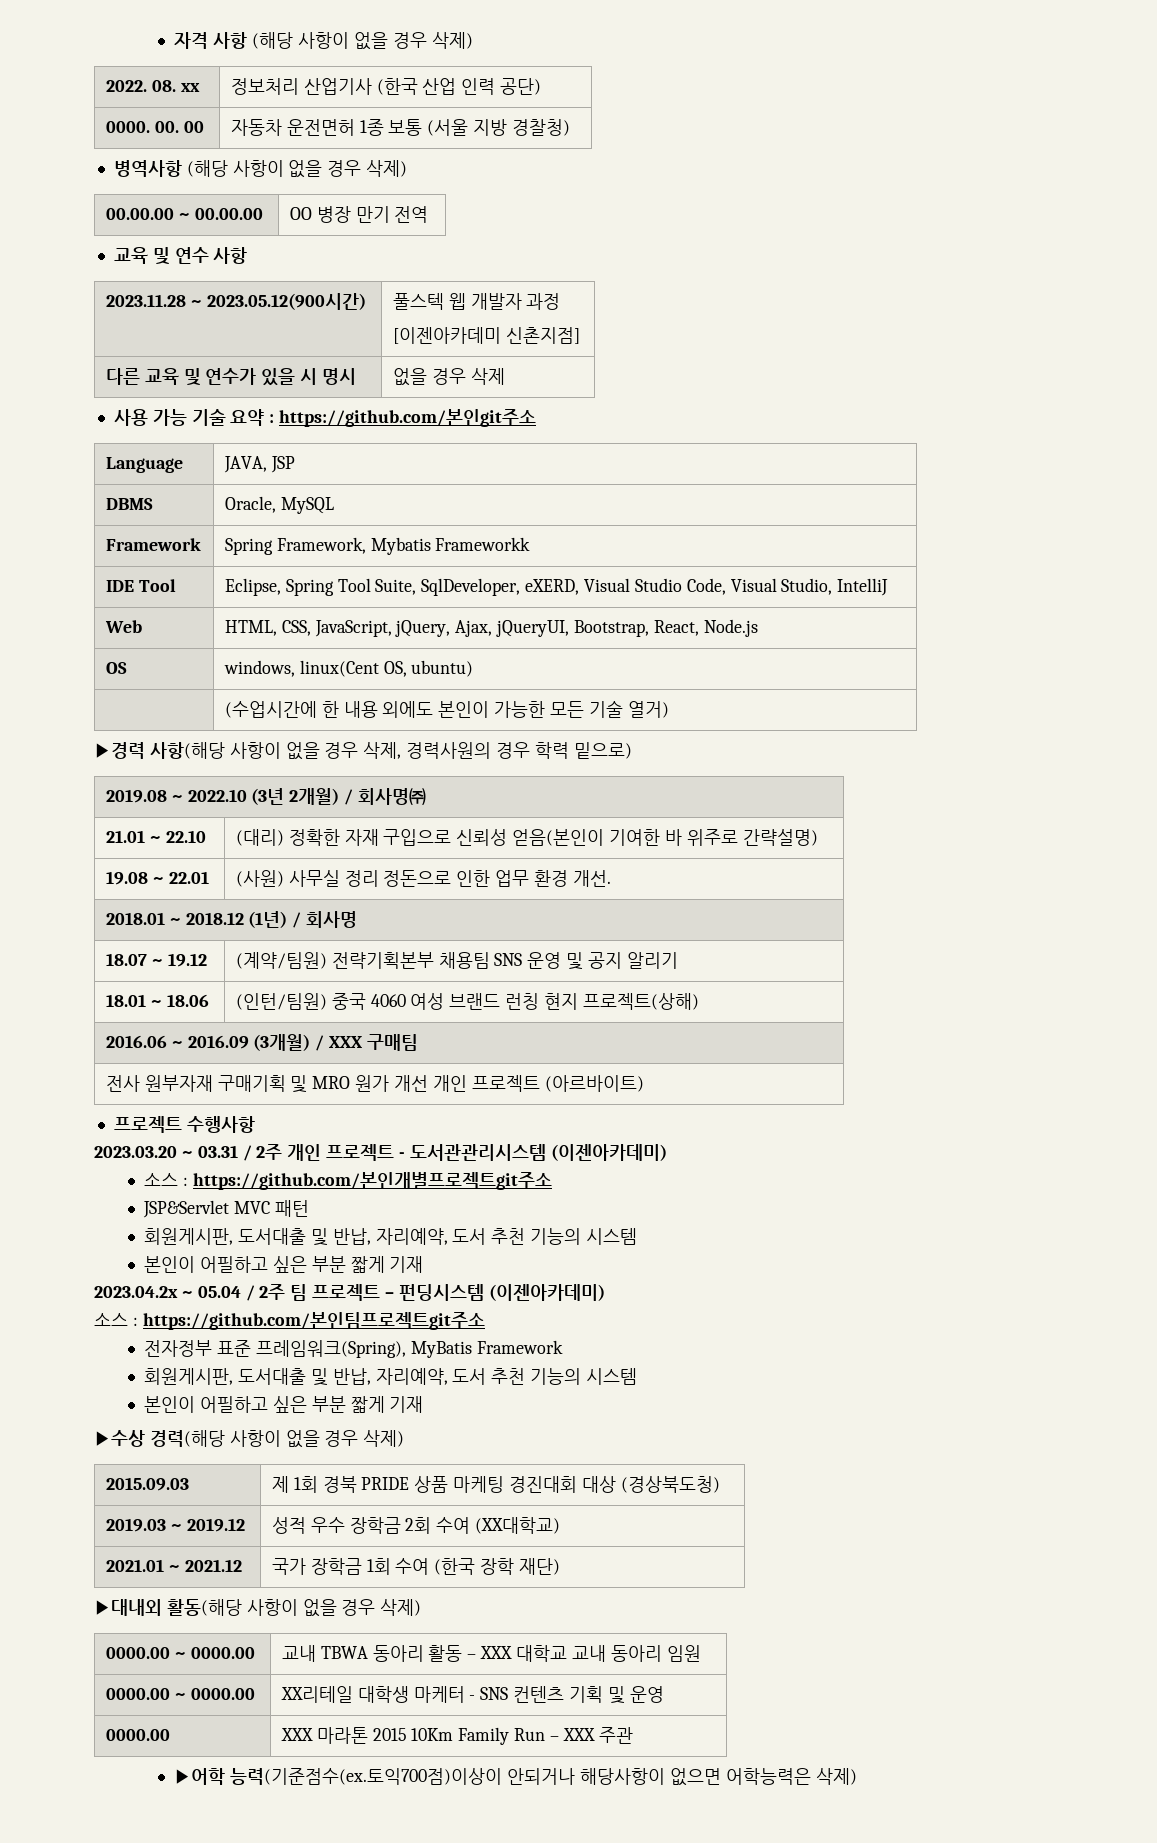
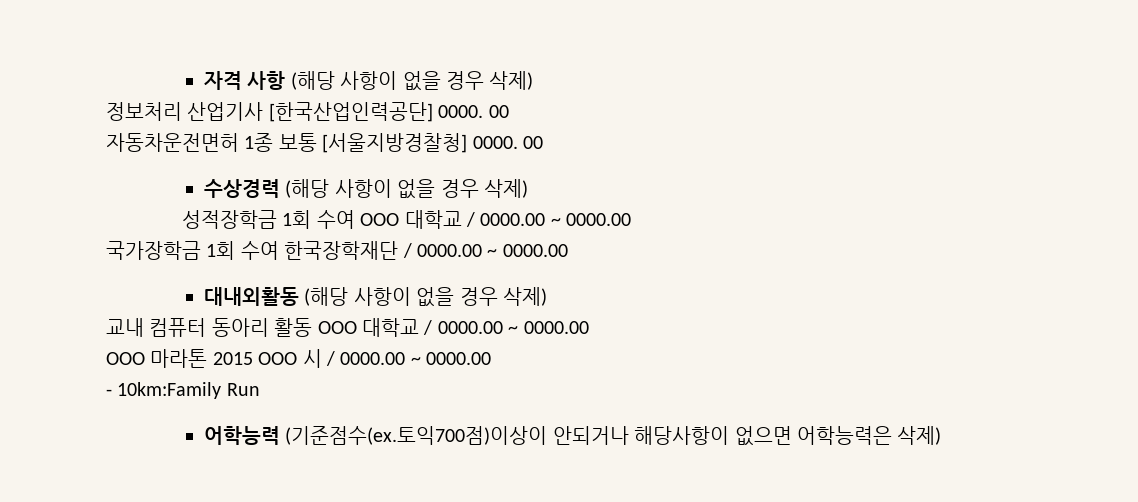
[105,80,200,92] [230,78,542,95] [105,121,204,133] [230,119,571,136] [113,160,408,178] [105,208,263,220] [289,206,429,223] [113,247,248,265] [105,293,366,310] [392,293,561,310] [392,327,580,344] [105,368,357,386] [392,368,505,386] [113,409,537,427] [105,457,183,473] [223,456,295,473] [105,498,153,510] [224,496,334,514] [105,538,201,551] [224,537,531,555] [105,579,176,592] [224,578,889,596] [104,620,142,633] [224,619,758,637] [105,662,127,674] [223,660,474,677] [224,700,669,718] [94,742,632,760] [105,788,427,805] [105,830,206,843] [235,829,818,846] [105,871,209,885] [235,870,611,887] [105,911,358,928] [105,953,207,967] [235,952,678,970] [105,994,209,1007] [235,993,699,1010] [105,1034,419,1051] [105,1075,644,1093] [113,1116,255,1133] [94,1144,667,1161] [144,1172,552,1190] [143,1200,309,1218] [144,1228,637,1246] [144,1256,424,1273] [94,1284,605,1301] [94,1312,485,1330] [144,1340,563,1358] [144,1368,637,1386] [144,1396,424,1413] [94,1430,405,1448] [105,1477,189,1491] [271,1476,720,1493] [105,1518,245,1532] [271,1517,561,1534] [105,1559,242,1572] [271,1558,561,1575] [94,1599,422,1617] [105,1647,255,1659] [281,1645,701,1662] [105,1688,255,1700] [280,1686,664,1704] [105,1729,170,1741] [280,1727,633,1745] [174,1768,503,1785] // 2022. 08. xx | 정보처리 산업기사 (한국 산업 인력 공단) // 0000. 00. 00 | 자동차 운전면허 1종 보통 (서울 지방 경찰청) // 병역사항 (해당 사항이 없을 경우 삭제) // 00.00.00 ~ 00.00.00 | OO 병장 만기 전역 // 교육 및 연수 사항 // 2023.11.28 ~ 2023.05.12(900시간) | 풀스텍 웹 개발자 과정 // [이젠아카데미 신촌지점] // 다른 교육 및 연수가 있을 시 명시 | 없을 경우 삭제 // 사용 가능 기술 요약 : https://github.com/본인git주소 // Language | JAVA, JSP // DBMS | Oracle, MySQL // Framework | Spring Framework, Mybatis Frameworkk // IDE Tool | Eclipse, Spring Tool Suite, SqlDeveloper, eXERD, Visual Studio Code, Visual Studio, IntelliJ // Web | HTML, CSS, JavaScript, jQuery, Ajax, jQueryUI, Bootstrap, React, Node.js // OS | windows, linux(Cent OS, ubuntu) // | (수업시간에 한 내용 외에도 본인이 가능한 모든 기술 열거) // ▶경력 사항(해당 사항이 없을 경우 삭제, 경력사원의 경우 학력 밑으로) // 2019.08 ~ 2022.10 (3년 2개월) / 회사명㈜ // 21.01 ~ 22.10 | (대리) 정확한 자재 구입으로 신뢰성 얻음(본인이 기여한 바 위주로 간략설명) // 19.08 ~ 22.01 | (사원) 사무실 정리 정돈으로 인한 업무 환경 개선. // 2018.01 ~ 2018.12 (1년) / 회사명 // 18.07 ~ 19.12 | (계약/팀원) 전략기획본부 채용팀 SNS 운영 및 공지 알리기 // 18.01 ~ 18.06 | (인턴/팀원) 중국 4060 여성 브랜드 런칭 현지 프로젝트(상해) // 2016.06 ~ 2016.09 (3개월) / XXX 구매팀 // 전사 원부자재 구매기획 및 MRO 원가 개선 개인 프로젝트 (아르바이트) // 프로젝트 수행사항 // 2023.03.20 ~ 03.31 / 2주 개인 프로젝트 - 도서관관리시스템 (이젠아카데미) // 소스 : https://github.com/본인개별프로젝트git주소 // JSP&Servlet MVC 패턴 // 회원게시판, 도서대출 및 반납, 자리예약, 도서 추천 기능의 시스템 // 본인이 어필하고 싶은 부분 짧게 기재 // 2023.04.2x ~ 05.04 / 2주 팀 프로젝트 – 펀딩시스템 (이젠아카데미) // 소스 : https://github.com/본인팀프로젝트git주소 // 전자정부 표준 프레임워크(Spring), MyBatis Framework // 회원게시판, 도서대출 및 반납, 자리예약, 도서 추천 기능의 시스템 // 본인이 어필하고 싶은 부분 짧게 기재 // ▶수상 경력(해당 사항이 없을 경우 삭제) // 2015.09.03 | 제 1회 경북 PRIDE 상품 마케팅 경진대회 대상 (경상북도청) // 2019.03 ~ 2019.12 | 성적 우수 장학금 2회 수여 (XX대학교) // 2021.01 ~ 2021.12 | 국가 장학금 1회 수여 (한국 장학 재단) // ▶대내외 활동(해당 사항이 없을 경우 삭제) // 0000.00 ~ 0000.00 | 교내 TBWA 동아리 활동 – XXX 대학교 교내 동아리 임원 // 0000.00 ~ 0000.00 | XX리테일 대학생 마케터 - SNS 컨텐츠 기획 및 운영 // 0000.00 | XXX 마라톤 2015 10Km Family Run – XXX 주관 // ▶어학 능력(기준점수(ex.토익700점)이상이 -> [106,102,509,122] [106,133,543,153] [204,179,529,199] [182,210,632,229] [106,241,568,260] [204,287,548,307] [106,318,589,337] [106,349,492,368] [106,382,260,399] [204,426,548,445] // 정보처리 산업기사 [한국산업인력공단] 0000. 00 // 자동차운전면허 1종 보통 [서울지방경찰청] 0000. 00 // 수상경력 (해당 사항이 없을 경우 삭제) // 성적장학금 1회 수여 OOO 대학교 / 0000.00 ~ 0000.00 // 국가장학금 1회 수여 한국장학재단 / 0000.00 ~ 0000.00 // 대내외활동 (해당 사항이 없을 경우 삭제) // 교내 컴퓨터 동아리 활동 OOO 대학교 / 0000.00 ~ 0000.00 // OOO 마라톤 2015 OOO 시 / 0000.00 ~ 0000.00 // - 10km:Family Run // 어학능력 (기준점수(ex.토익700점)이상이

